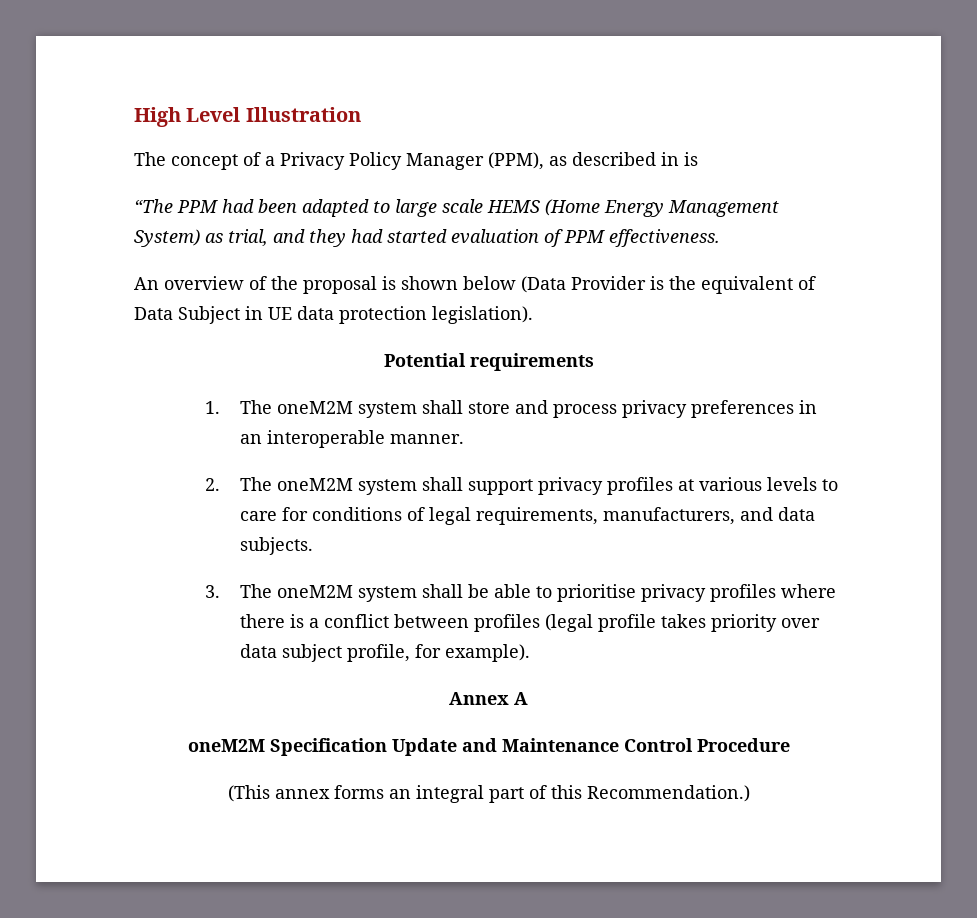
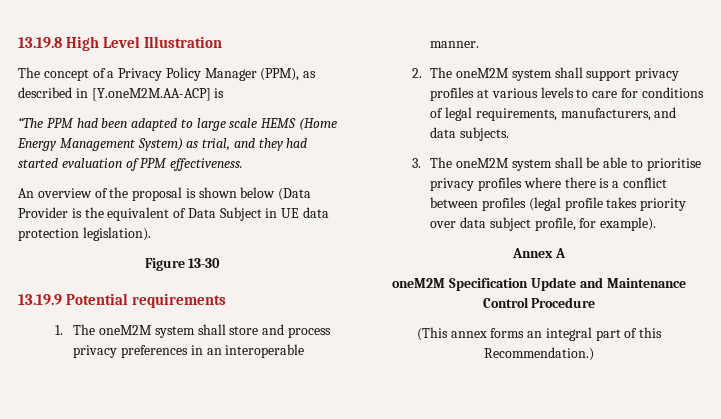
(134, 117) none -> [18,37,62,48] 13.19.8
(679, 159) none -> [91,88,211,101] [Y.oneM2M.AA-ACP]
(533, 315) none -> [144,258,221,271] [18,294,62,305] Figure 13-30 // 13.19.9

